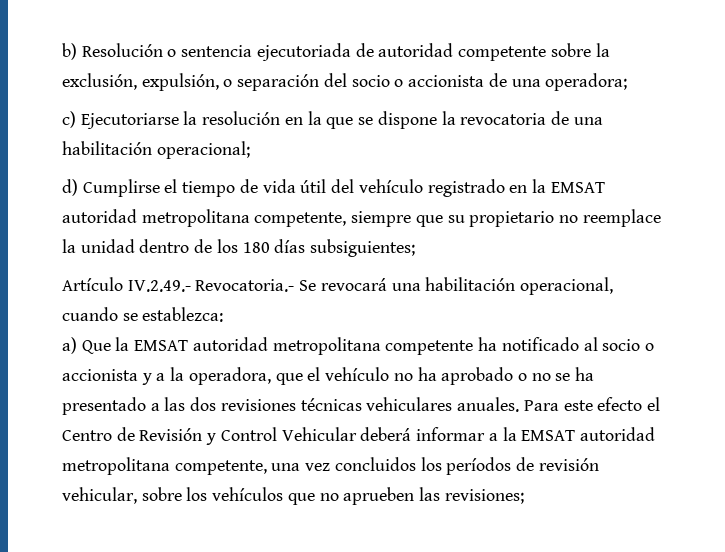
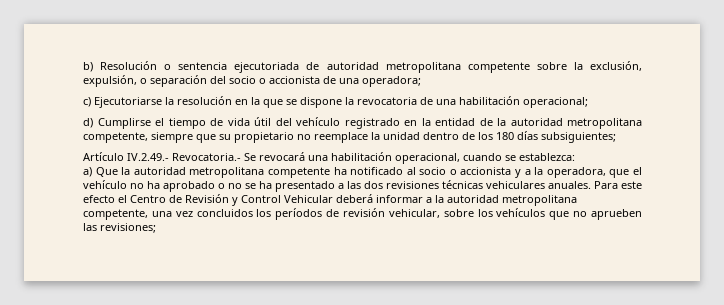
(454, 50) none -> [385,62,461,73] metropolitana
[550,182,605,193] EMSAT -> [435,118,506,126] entidad de la
[134,340,189,351] EMSAT -> (131, 171) none
[521,430,576,441] EMSAT -> (444, 199) none

